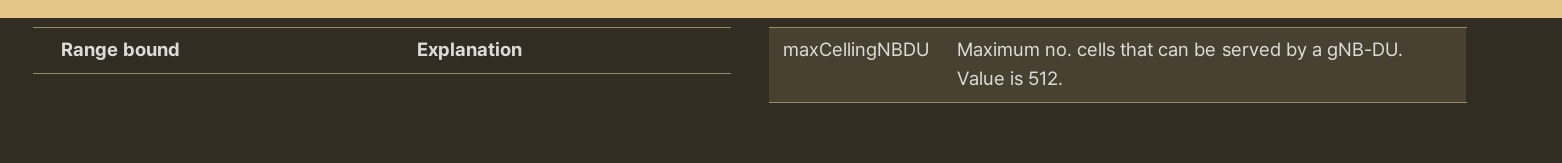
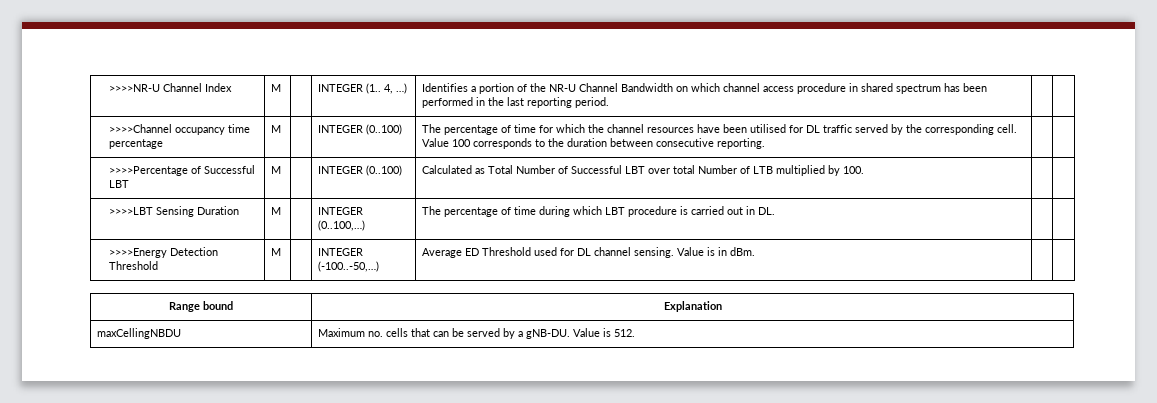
(60, 51) none -> [108,83,232,92] [271,84,282,92] [318,83,408,94] [422,83,988,94] [422,97,610,108] [108,124,250,135] [108,139,163,149] [271,125,282,133] [318,124,403,135] [422,124,1018,135] [422,138,766,149] [108,165,255,176] [108,180,129,188] [271,166,282,174] [318,165,403,176] [422,165,865,176] [108,206,239,217] [271,207,282,215] [318,207,364,215] [318,220,366,231] [422,206,776,217] [108,247,218,258] [108,261,158,270] [271,248,282,256] [318,248,364,256] [318,261,380,272] [422,247,756,258] >>>>NR-U Channel Index | M | | INTEGER (1.. 4, …) | Identifies a portion of the NR-U Channel Bandwidth on which channel access procedure in shared spectrum has been performed in the last reporting period. | | // >>>>Channel occupancy time percentage | M | | INTEGER (0..100) | The percentage of time for which the channel resources have been utilised for DL traffic served by the corresponding cell. Value 100 corresponds to the duration between consecutive reporting. | | // >>>>Percentage of Successful LBT | M | | INTEGER (0..100) | Calculated as Total Number of Successful LBT over total Number of LTB multiplied by 100. | | // >>>>LBT Sensing Duration | M | | INTEGER (0..100,…) | The percentage of time during which LBT procedure is carried out in DL. | | // >>>>Energy Detection Threshold | M | | INTEGER (-100..-50,…) | Average ED Threshold used for DL channel sensing. Value is in dBm. | | //

